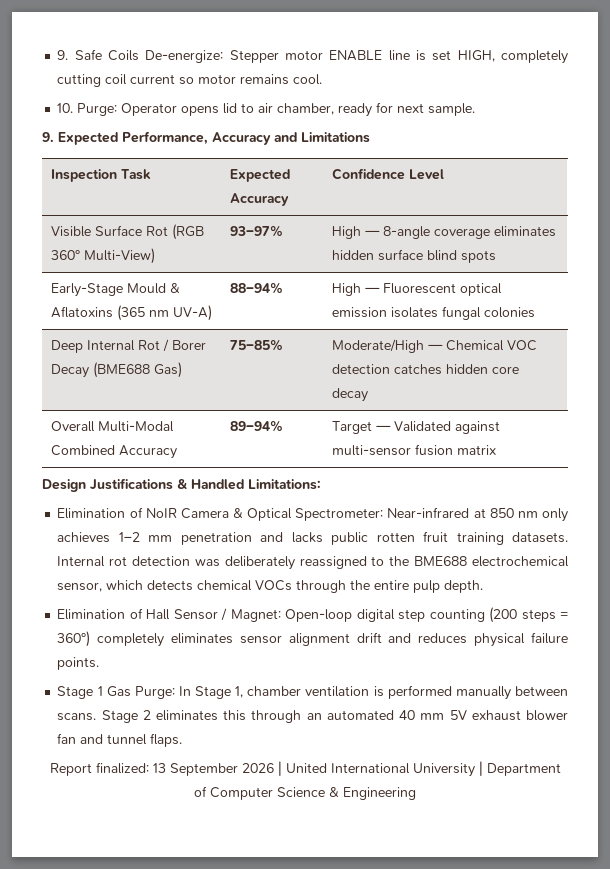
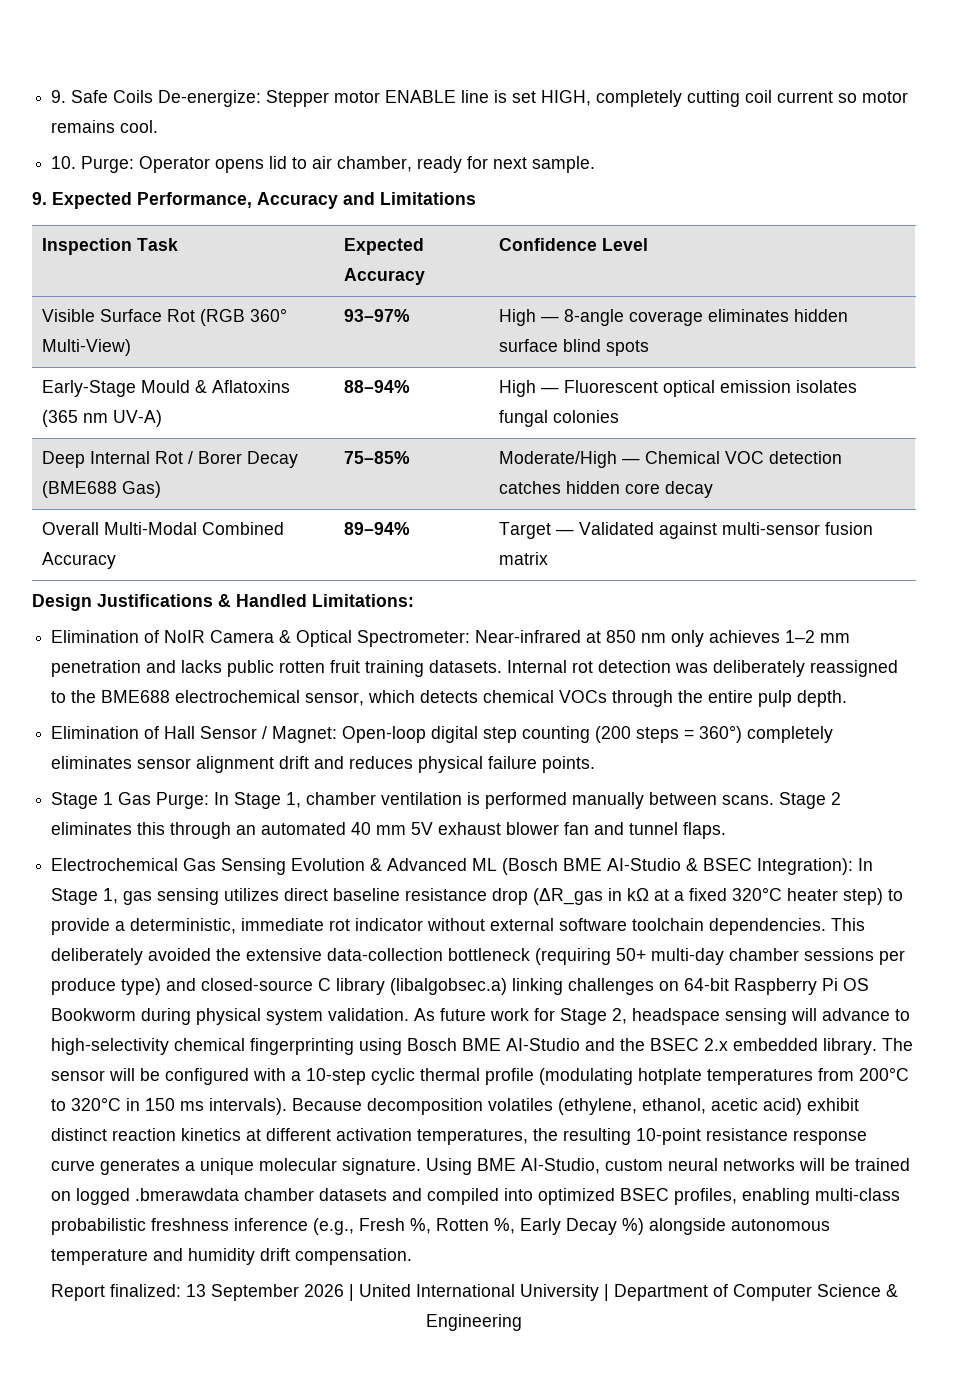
(183, 740) none -> [51,858,874,875] [51,887,904,905] [51,918,866,935] [51,948,906,965] [51,978,870,995] [51,1008,911,1025] [51,1038,914,1055] [51,1067,910,1085] [51,1097,860,1115] [51,1128,868,1145] [51,1158,911,1175] [51,1188,901,1205] [51,1218,831,1235] [51,1248,413,1265] // Electrochemical Gas Sensing Evolution & Advanced ML (Bosch BME AI-Studio & BSEC Integration): In Stage 1, gas sensing utilizes direct baseline resistance drop (ΔR_gas in kΩ at a fixed 320°C heater step) to provide a deterministic, immediate rot indicator without external software toolchain dependencies. This deliberately avoided the extensive data-collection bottleneck (requiring 50+ multi-day chamber sessions per produce type) and closed-source C library (libalgobsec.a) linking challenges on 64-bit Raspberry Pi OS Bookworm during physical system validation. As future work for Stage 2, headspace sensing will advance to high-selectivity chemical fingerprinting using Bosch BME AI-Studio and the BSEC 2.x embedded library. The sensor will be configured with a 10-step cyclic thermal profile (modulating hotplate temperatures from 200°C to 320°C in 150 ms intervals). Because decomposition volatiles (ethylene, ethanol, acetic acid) exhibit distinct reaction kinetics at different activation temperatures, the resulting 10-point resistance response curve generates a unique molecular signature. Using BME AI-Studio, custom neural networks will be trained on logged .bmerawdata chamber datasets and compiled into optimized BSEC profiles, enabling multi-class probabilistic freshness inference (e.g., Fresh %, Rotten %, Early Decay %) alongside autonomous temperature and humidity drift compensation.

